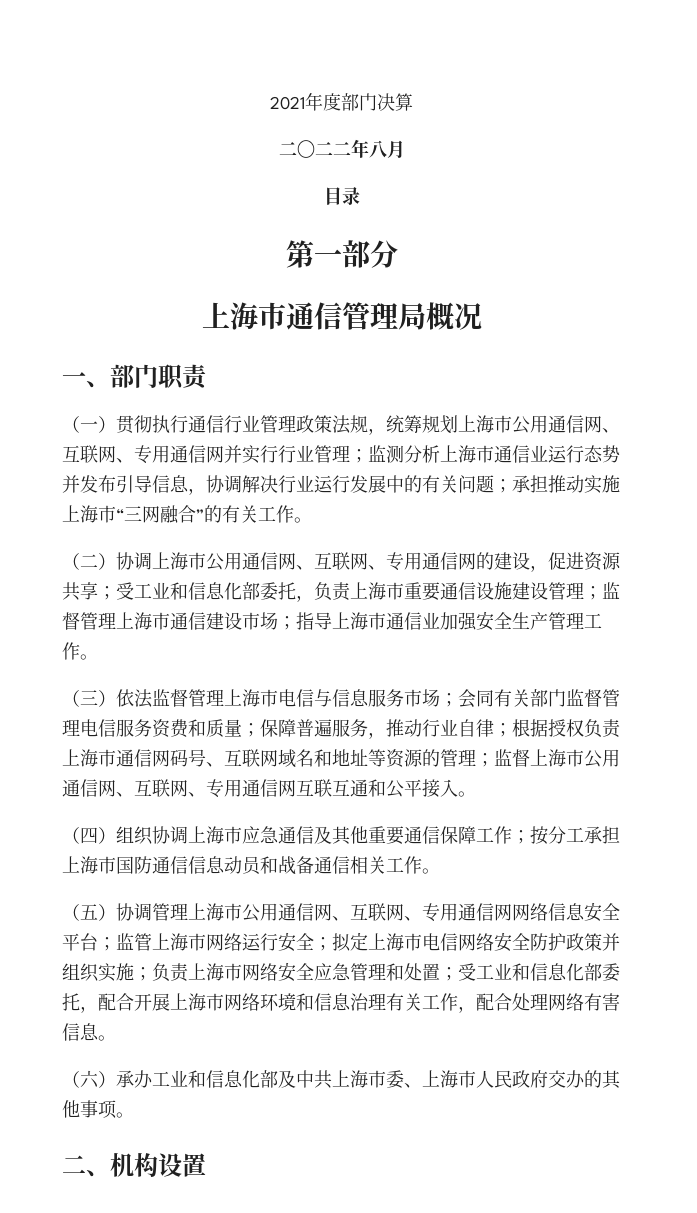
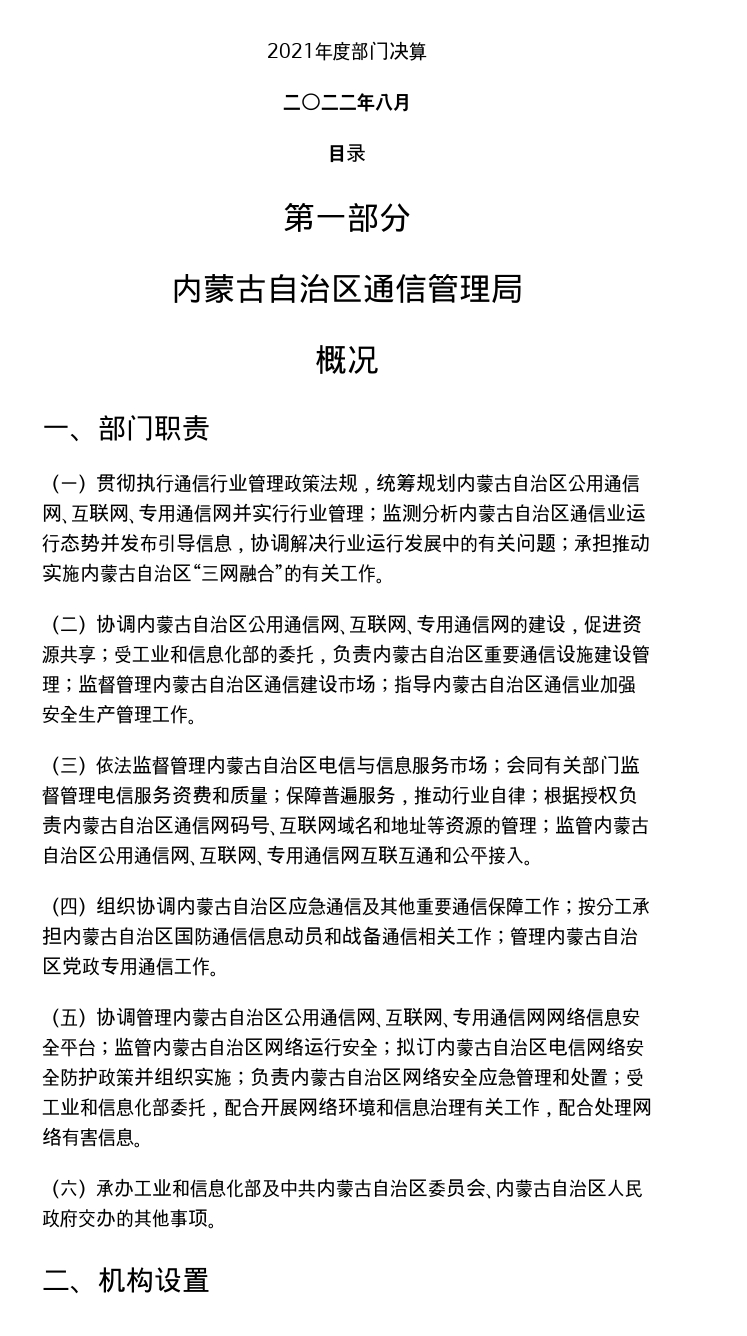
[201,302,286,330] 上海市 -> [171,274,363,303] 内蒙古自治区
(426, 316) none -> (523, 288) //
[458,415,512,433] 上海市 -> [456,473,568,493] 内蒙古自治区
[440,445,494,463] 上海市 -> [458,503,570,523] 内蒙古自治区
[62,505,116,523] 上海市 -> [80,563,192,583] 内蒙古自治区
[152,552,206,570] 上海市 -> [136,614,248,634] 内蒙古自治区
(260, 591) none -> [260,645,278,664] 的
[350,582,404,600] 上海市 -> [372,644,484,664] 内蒙古自治区
[116,612,170,630] 上海市 -> [152,674,264,694] 内蒙古自治区
[332,612,386,630] 上海市 -> [432,674,544,694] 内蒙古自治区
[224,689,278,707] 上海市 -> [206,755,318,775] 内蒙古自治区
[62,749,116,767] 上海市 -> [62,815,174,835] 内蒙古自治区
[512,749,584,767] 督上海市 -> [575,815,649,835] [42,846,98,865] 管内蒙古自治区
[188,826,242,844] 上海市 -> [176,896,288,916] 内蒙古自治区
[62,856,116,874] 上海市 -> [62,926,174,946] 内蒙古自治区
(422, 865) none -> [492,926,638,946] [42,956,210,976] ；管理内蒙古自治区党政专用通信工作
[188,903,242,921] 上海市 -> [172,1007,284,1027] 内蒙古自治区
[152,933,206,951] 上海市 -> [152,1037,264,1057] 内蒙古自治区
[350,932,422,951] 定上海市 -> [416,1037,548,1057] 订内蒙古自治区
[188,963,242,981] 上海市 -> [290,1067,402,1087] 内蒙古自治区
[170,993,224,1011] 上海市 -> (298, 1108) none
[332,1070,476,1089] 上海市委、上海市 -> [316,1178,607,1199] 内蒙古自治区委员会、内蒙古自治区

